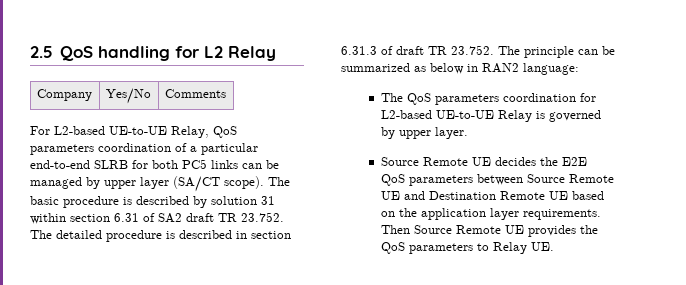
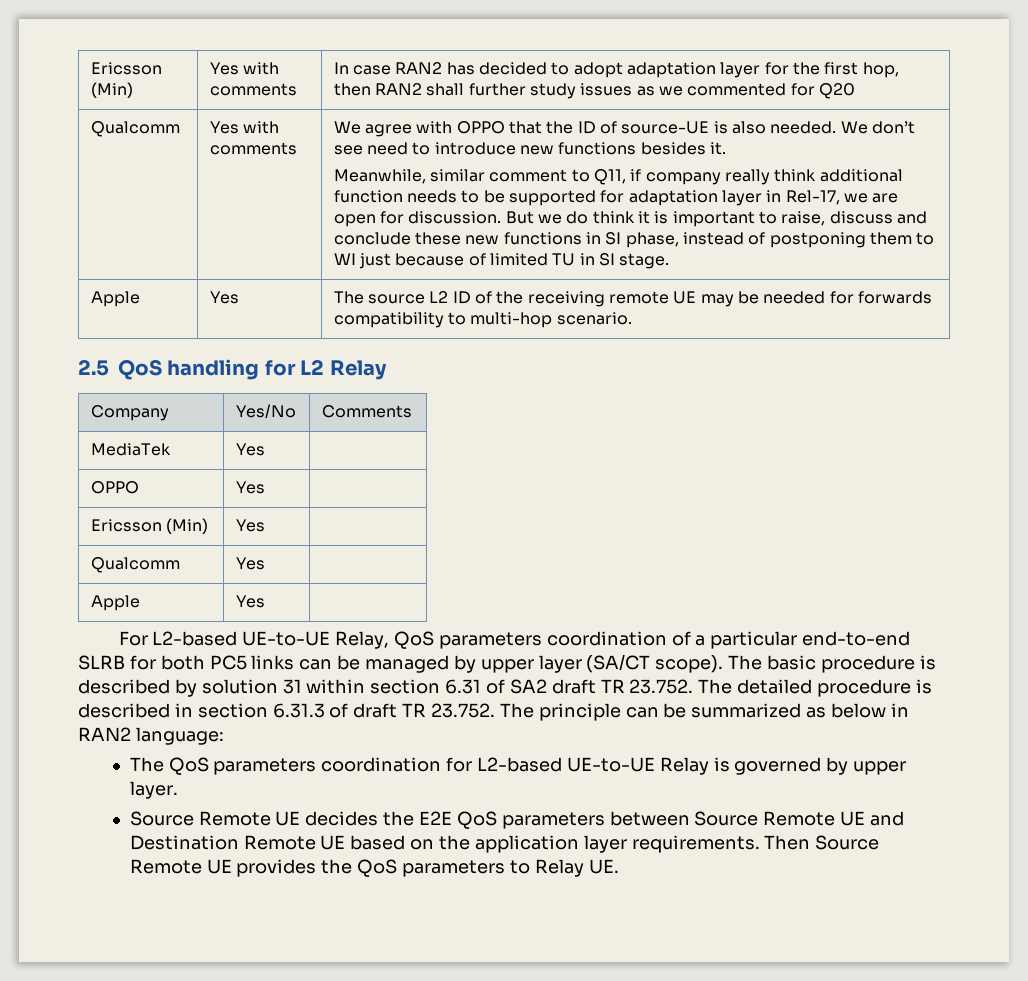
(30, 52) none -> [90,62,162,75] [90,82,133,98] [209,62,280,75] [209,83,297,96] [333,62,899,78] [333,83,856,99] [90,121,180,137] [209,121,280,134] [209,142,297,155] [333,121,915,137] [333,142,727,155] [333,169,903,185] [333,190,899,206] [333,211,927,227] [333,232,935,248] [333,253,670,269] [90,291,140,307] [209,291,239,304] [333,291,932,307] [333,312,632,328] Ericsson (Min) | Yes with comments | In case RAN2 has decided to adopt adaptation layer for the first hop, then RAN2 shall further study issues as we commented for Q20 // Qualcomm | Yes with comments | We agree with OPPO that the ID of source-UE is also needed. We don’t see need to introduce new functions besides it. // Meanwhile, similar comment to Q11, if company really think additional function needs to be supported for adaptation layer in Rel-17, we are open for discussion. But we do think it is important to raise, discuss and conclude these new functions in SI phase, instead of postponing them to WI just because of limited TU in SI stage. // Apple | Yes | The source L2 ID of the receiving remote UE may be needed for forwards compatibility to multi-hop scenario. //
(226, 93) none -> [90,443,171,456] [235,443,265,456] [90,481,139,494] [235,481,265,494] [90,518,209,534] [235,519,265,532] [90,557,180,573] [235,557,265,570] [90,595,140,611] [235,595,265,608] // MediaTek | Yes | // OPPO | Yes | // Ericsson (Min) | Yes | // Qualcomm | Yes | // Apple | Yes |

